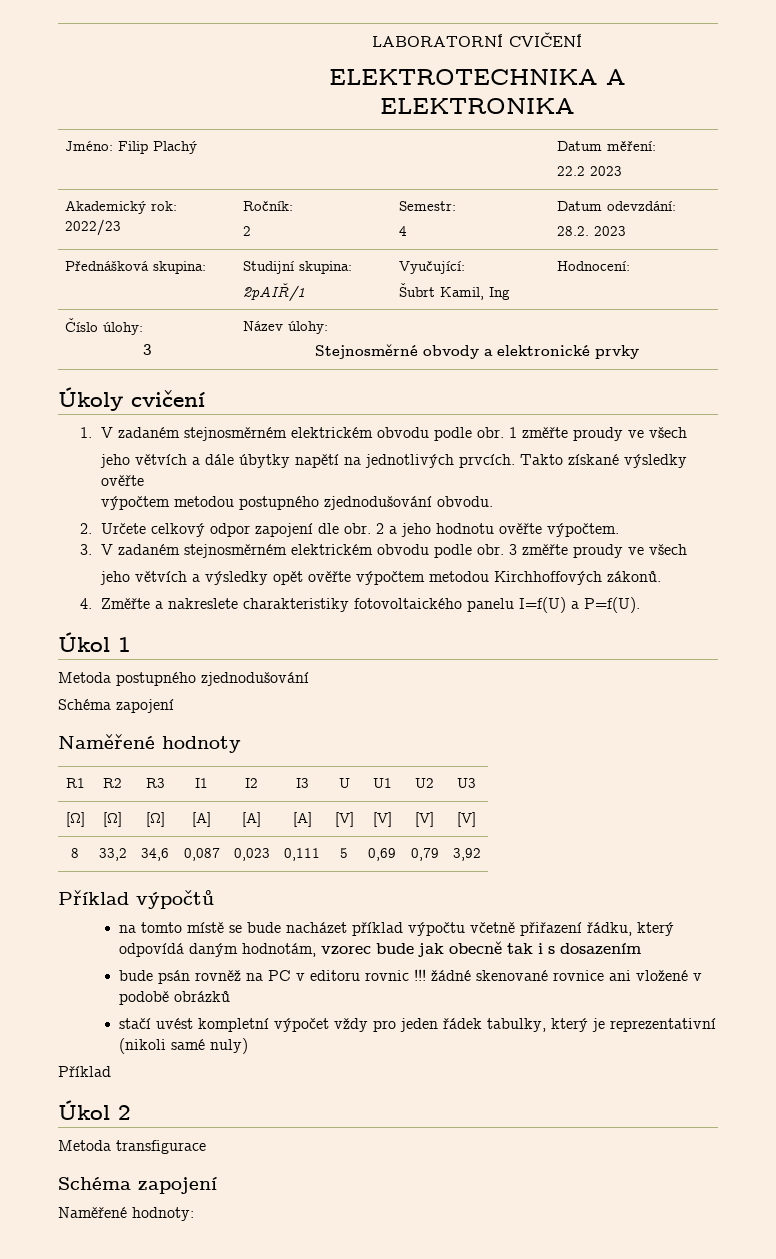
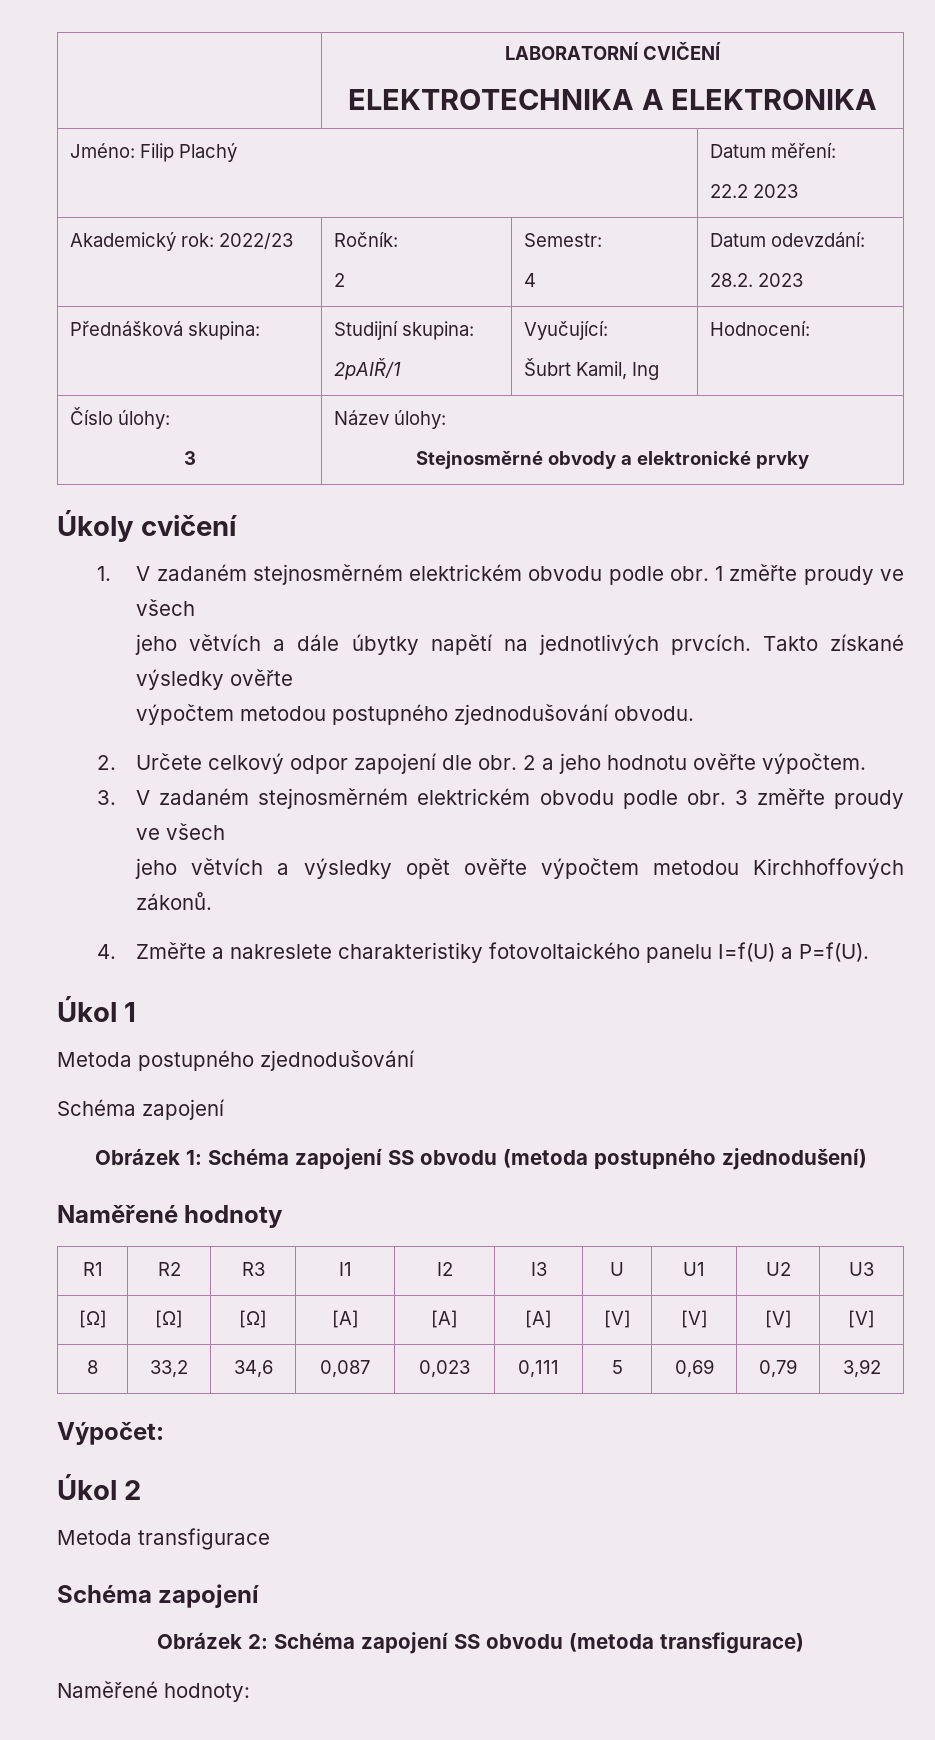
(174, 706) none -> [94,1148,867,1170] // Obrázek 1: Schéma zapojení SS obvodu (metoda postupného zjednodušení)
[58,890,214,909] [119,922,675,936] [119,941,642,957] [119,969,703,984] [119,991,231,1005] [119,1018,717,1032] [119,1038,249,1054] [58,1066,111,1077] Příklad výpočtů // na tomto místě se bude nacházet příklad výpočtu včetně přiřazení řádku, který odpovídá daným hodnotám, vzorec bude jak obecně tak i s dosazením // bude psán rovněž na PC v editoru rovnic !!! žádné skenované rovnice ani vložené v podobě obrázků // stačí uvést kompletní výpočet vždy pro jeden řádek tabulky, který je reprezentativní (nikoli samé nuly) // Příklad -> [57,1422,164,1445] Výpočet:
(217, 1185) none -> [157,1632,804,1654] // Obrázek 2: Schéma zapojení SS obvodu (metoda transfigurace)

